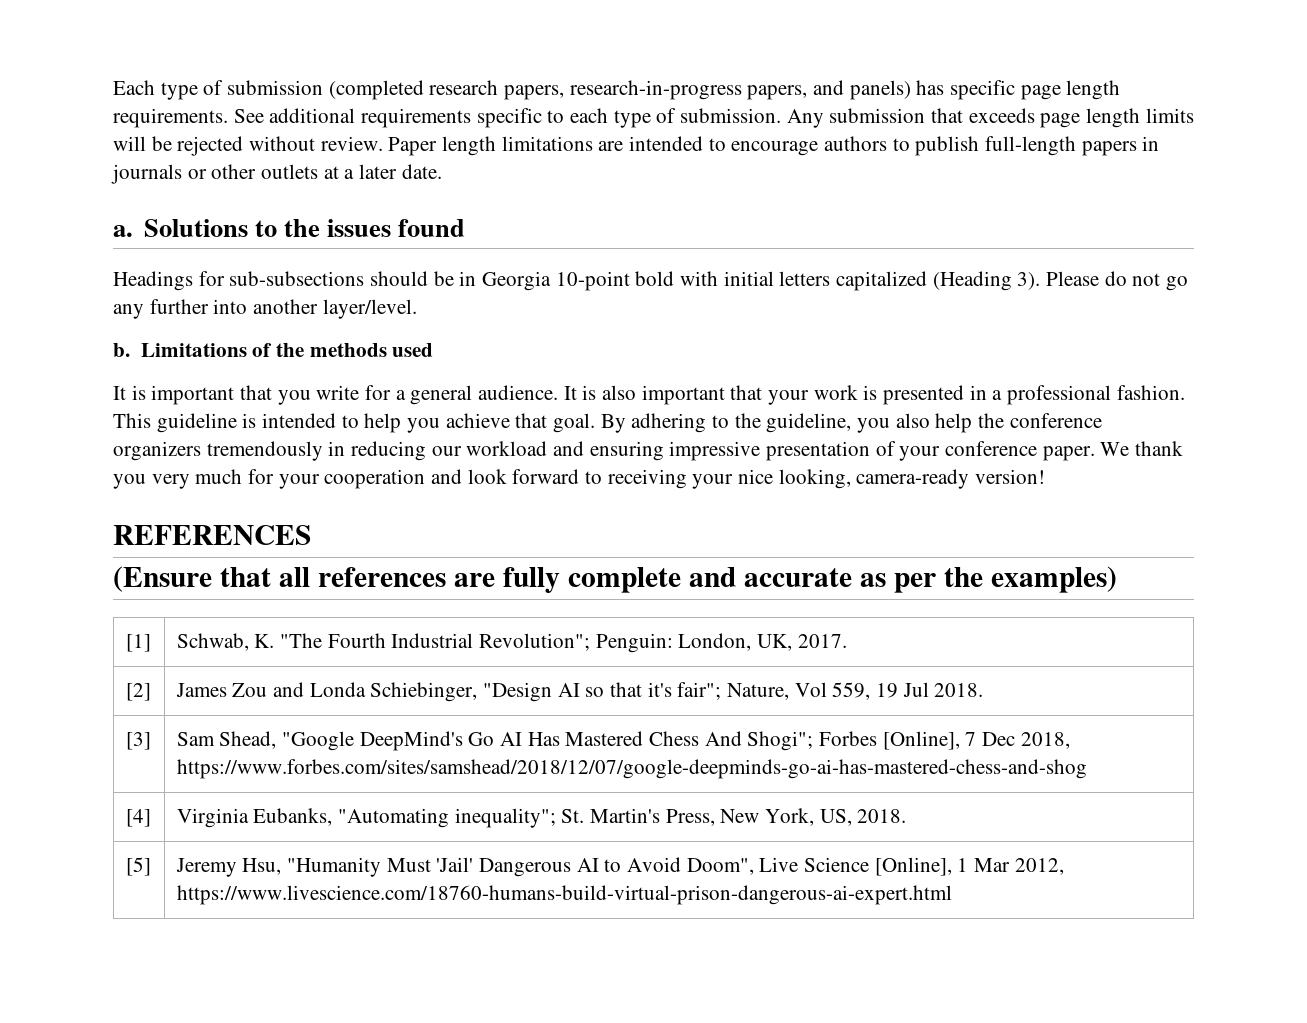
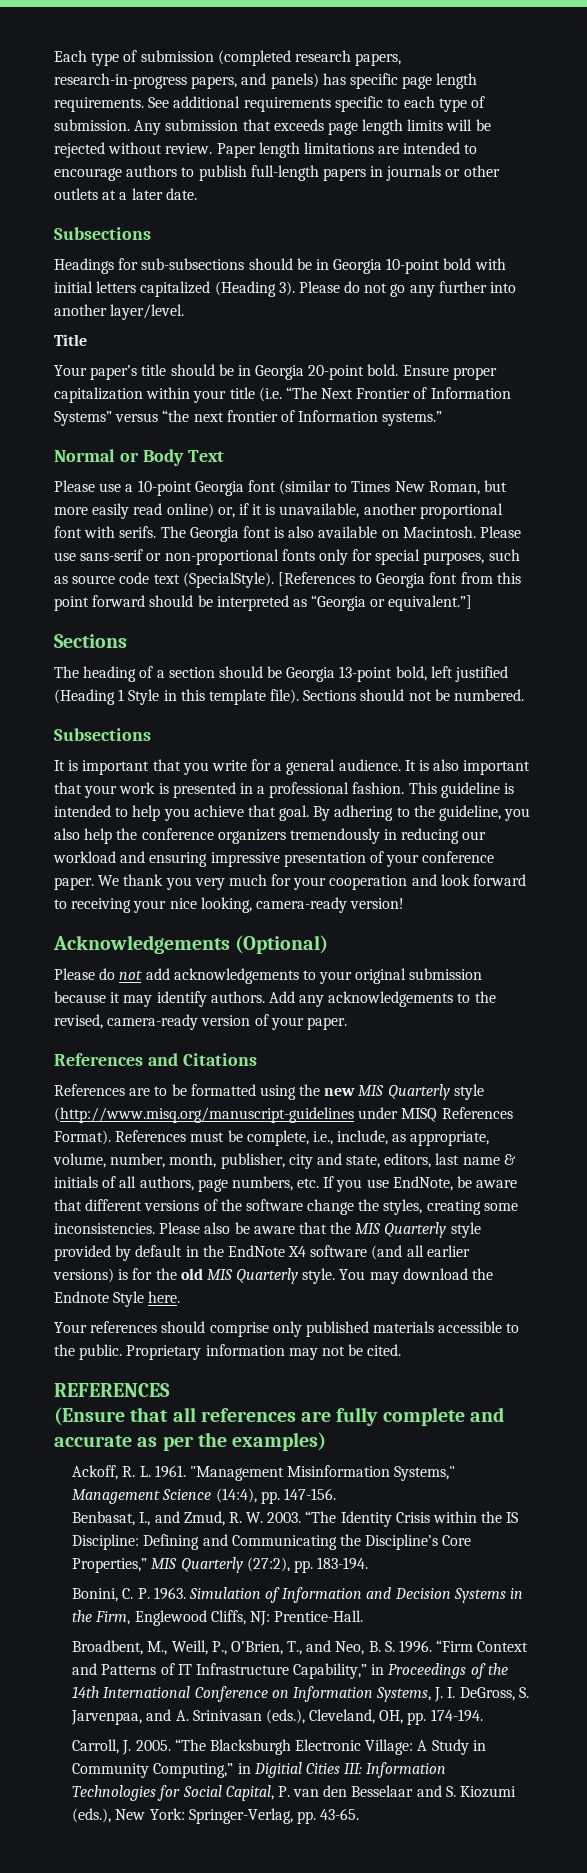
[113,219,466,237] a. Solutions to the issues found -> [54,227,151,240] Subsections
[113,343,434,357] b. Limitations of the methods used -> [54,334,87,346] [54,364,497,380] [54,387,511,403] [54,410,443,426] [54,449,224,466] [54,480,508,496] [54,503,503,519] [54,526,522,542] [54,549,520,565] [54,572,521,588] [54,595,473,611] [54,634,127,648] [54,666,509,682] [54,689,525,705] [54,728,151,741] Title // Your paper’s title should be in Georgia 20-point bold. Ensure proper capitalization within your title (i.e. “The Next Frontier of Information Systems” versus “the next frontier of Information systems.” // Normal or Body Text // Please use a 10-point Georgia font (similar to Times New Roman, but more easily read online) or, if it is unavailable, another proportional font with serifs. The Georgia font is also available on Macintosh. Please use sans-serif or non-proportional fonts only for special purposes, such as source code text (SpecialStyle). [References to Georgia font from this point forward should be interpreted as “Georgia or equivalent.”] // Sections // The heading of a section should be Georgia 13-point bold, left justified (Heading 1 Style in this template file). Sections should not be numbered. // Subsections
(1046, 476) none -> [53,935,329,954] [54,968,483,984] [54,991,496,1007] [54,1014,347,1030] [54,1053,257,1066] [54,1084,484,1100] [54,1107,513,1123] [54,1130,490,1146] [53,1153,516,1169] [54,1176,518,1192] [54,1199,518,1215] [54,1222,481,1238] [54,1245,470,1261] [53,1268,494,1284] [54,1291,181,1307] [54,1321,520,1337] [54,1344,402,1360] // Acknowledgements (Optional) // Please do not add acknowledgements to your original submission because it may identify authors. Add any acknowledgements to the revised, camera-ready version of your paper. // References and Citations // References are to be formatted using the new MIS Quarterly style (http://www.misq.org/manuscript-guidelines under MISQ References Format). References must be complete, i.e., include, as appropriate, volume, number, month, publisher, city and state, editors, last name & initials of all authors, page numbers, etc. If you use EndNote, be aware that different versions of the software change the styles, creating some inconsistencies. Please also be aware that the MIS Quarterly style provided by default in the EndNote X4 software (and all earlier versions) is for the old MIS Quarterly style. You may download the Endnote Style here. // Your references should comprise only published materials accessible to the public. Proprietary information may not be cited.
[125,634,151,652] [176,633,847,653] [125,683,151,701] [175,682,984,702] [125,732,151,750] [176,731,1070,751] [176,759,1087,779] [125,809,151,827] [176,808,907,828] [125,857,151,876] [175,857,1064,877] [176,885,952,905] // [1] | Schwab, K. "The Fourth Industrial Revolution"; Penguin: London, UK, 2017. // [2] | James Zou and Londa Schiebinger, "Design AI so that it's fair"; Nature, Vol 559, 19 Jul 2018. // [3] | Sam Shead, "Google DeepMind's Go AI Has Mastered Chess And Shogi"; Forbes [Online], 7 Dec 2018, https://www.forbes.com/sites/samshead/2018/12/07/google-deepminds-go-ai-has-mastered-chess-and-shog // [4] | Virginia Eubanks, "Automating inequality"; St. Martin's Press, New York, US, 2018. // [5] | Jeremy Hsu, "Humanity Must 'Jail' Dangerous AI to Avoid Doom", Live Science [Online], 1 Mar 2012, https://www.livescience.com/18760-humans-build-virtual-prison-dangerous-ai-expert.html -> [72,1465,456,1481] [72,1488,336,1504] [72,1511,519,1527] [72,1534,472,1550] [72,1557,369,1573] [72,1587,523,1603] [72,1610,364,1626] [72,1640,529,1655] [72,1663,508,1679] [72,1686,529,1702] [71,1709,483,1725] [72,1739,486,1755] [72,1762,447,1778] [72,1785,516,1801] [72,1808,360,1824] // Ackoff, R. L. 1961. "Management Misinformation Systems," Management Science (14:4), pp. 147-156. // Benbasat, I., and Zmud, R. W. 2003. “The Identity Crisis within the IS Discipline: Defining and Communicating the Discipline’s Core Properties,” MIS Quarterly (27:2), pp. 183-194. // Bonini, C. P. 1963. Simulation of Information and Decision Systems in the Firm, Englewood Cliffs, NJ: Prentice-Hall. // Broadbent, M., Weill, P., O’Brien, T., and Neo, B. S. 1996. “Firm Context and Patterns of IT Infrastructure Capability,” in Proceedings of the 14th International Conference on Information Systems, J. I. DeGross, S. Jarvenpaa, and A. Srinivasan (eds.), Cleveland, OH, pp. 174-194. // Carroll, J. 2005. “The Blacksburgh Electronic Village: A Study in Community Computing,” in Digitial Cities III: Information Technologies for Social Capital, P. van den Besselaar and S. Kiozumi (eds.), New York: Springer-Verlag, pp. 43-65.

